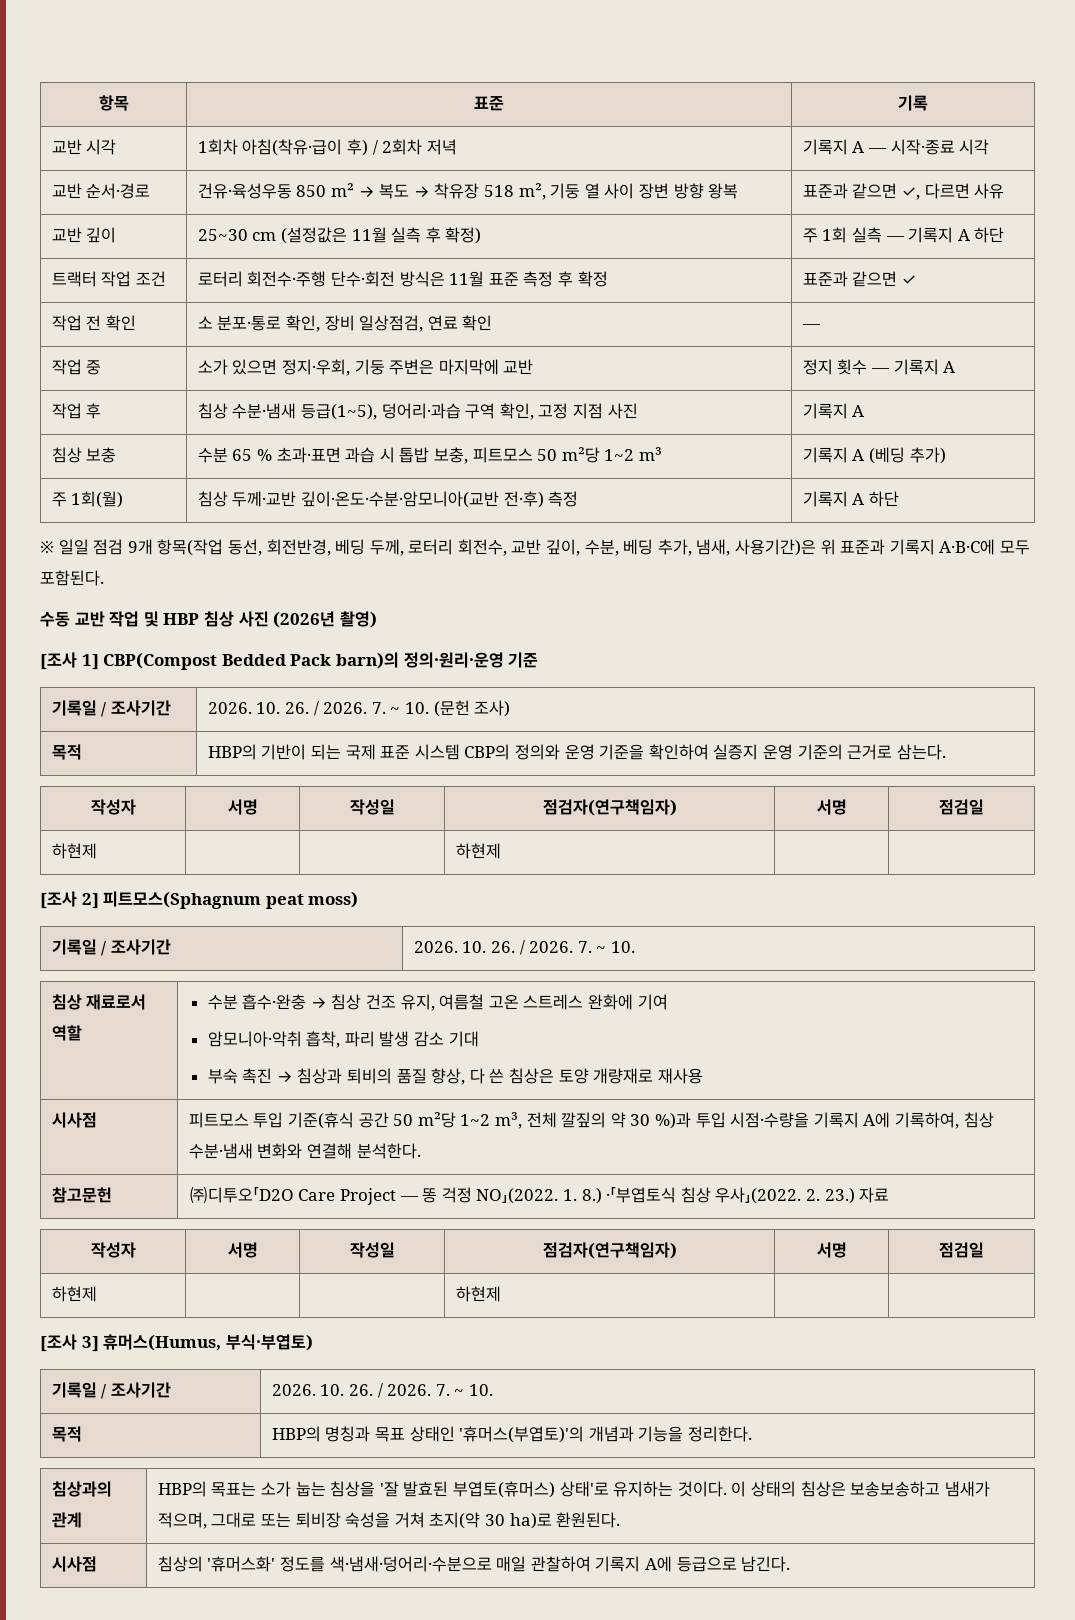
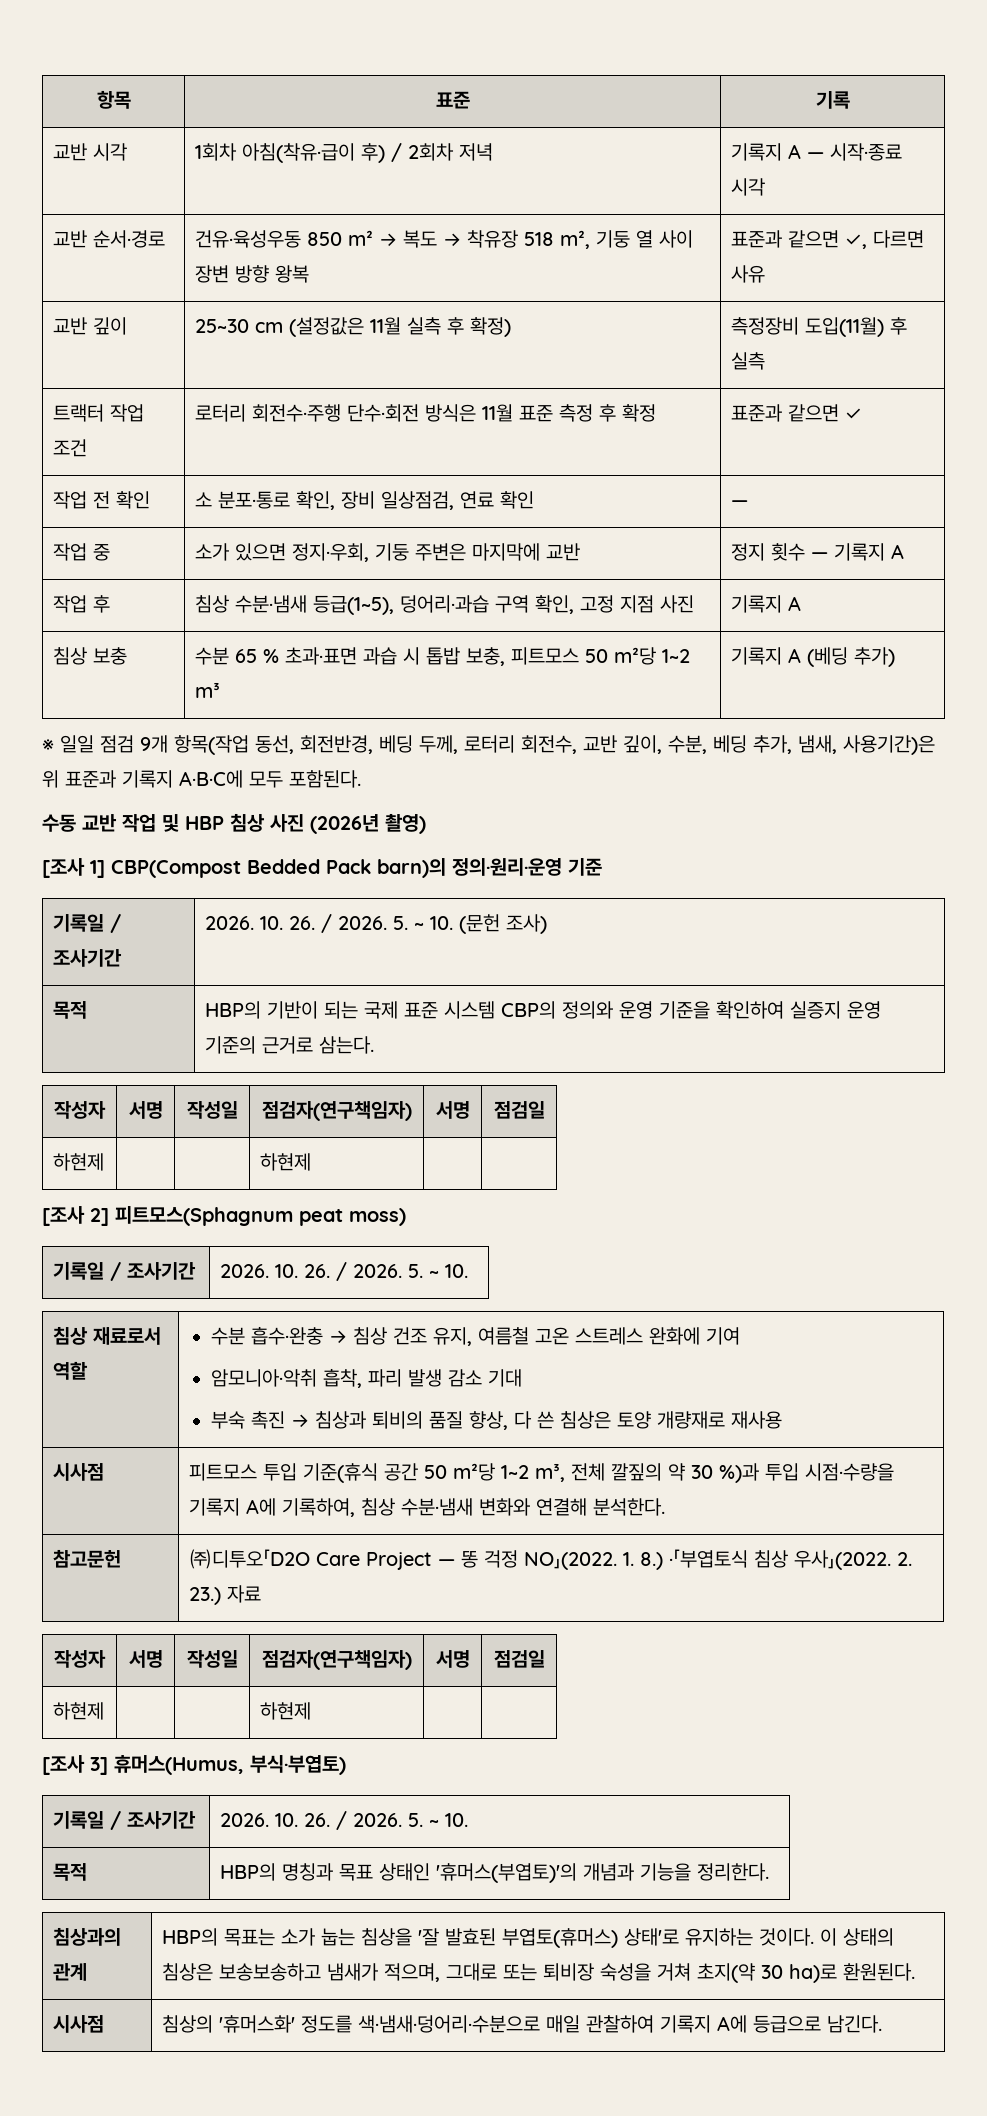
[802,227,1005,243] 주 1회 실측 — 기록지 A 하단 -> [731,317,908,337] [731,352,766,370] 측정장비 도입(11월) 후 실측
[51,491,124,508] [197,491,579,508] [802,491,900,507] // 주 1회(월) | 침상 두께·교반 깊이·온도·수분·암모니아(교반 전·후) 측정 | 기록지 A 하단 -> (896, 657) none
[371,702,386,714] 7. -> [393,916,409,930] 5.
[577,941,592,953] 7. -> [408,1264,424,1278] 5.
[435,1384,450,1396] 7. -> [408,1813,424,1827] 5.

